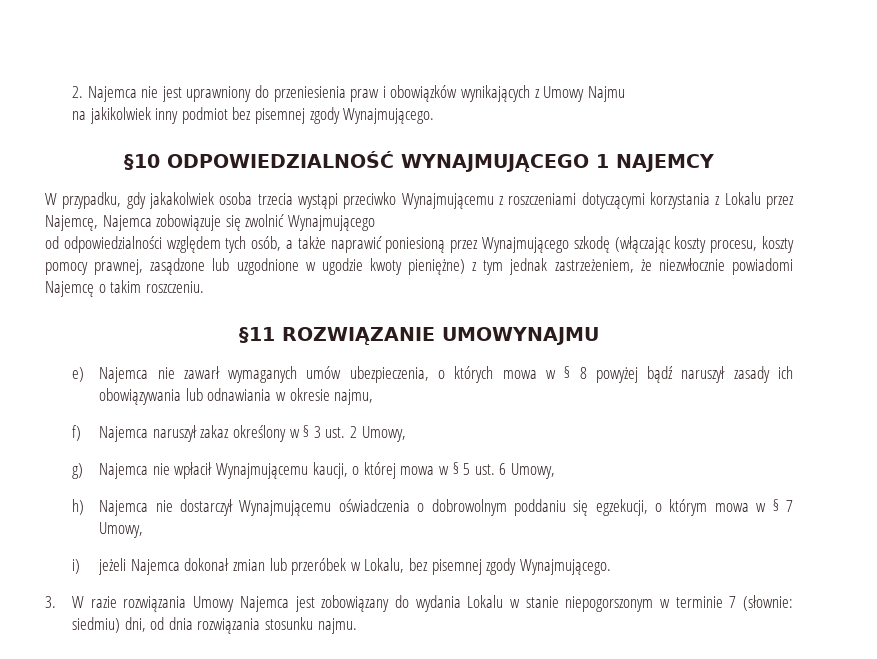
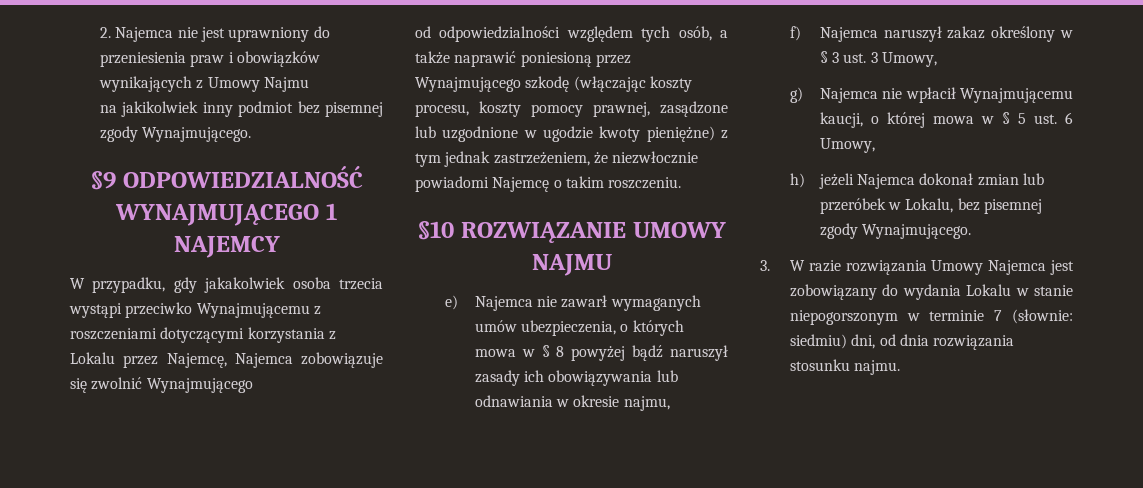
[124,154,160,170] §10 -> [90,171,117,190] §9
[239,327,599,345] §11 ROZWIĄZANIE UMOWYNAJMU -> [417,221,726,243] [531,254,612,276] §10 ROZWIĄZANIE UMOWY NAJMU
[349,426,357,438] 2 -> [870,52,878,63] 3
[99,499,793,516] [99,522,144,538] [72,559,81,574] Najemca nie dostarczył Wynajmującemu oświadczenia o dobrowolnym poddaniu się egzekucji, o którym mowa w § 7 Umowy, // i) -> (805, 180) none

